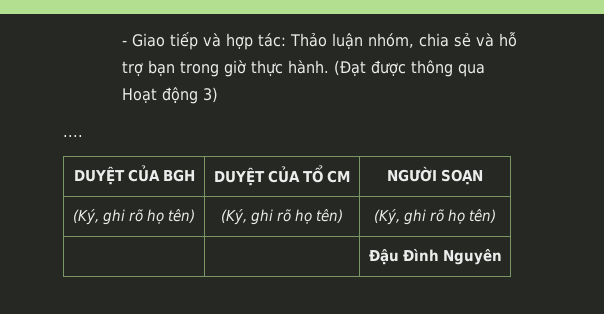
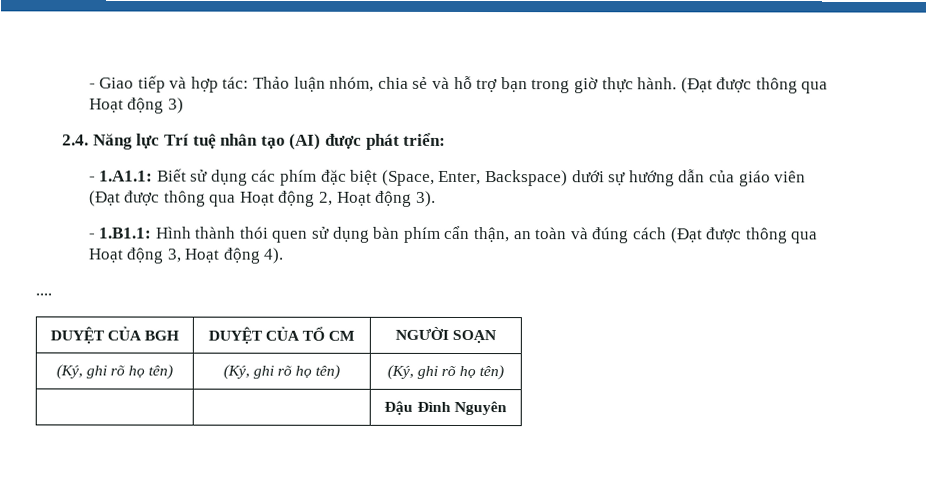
(218, 95) none -> [62,132,447,150] [88,168,807,187] [88,190,436,207] [88,225,819,244] [87,247,284,264] // 2.4. Năng lực Trí tuệ nhân tạo (AI) được phát triển: // - 1.A1.1: Biết sử dụng các phím đặc biệt (Space, Enter, Backspace) dưới sự hướng dẫn của giáo viên (Đạt được thông qua Hoạt động 2, Hoạt động 3). // - 1.B1.1: Hình thành thói quen sử dụng bàn phím cẩn thận, an toàn và đúng cách (Đạt được thông qua Hoạt động 3, Hoạt động 4).

